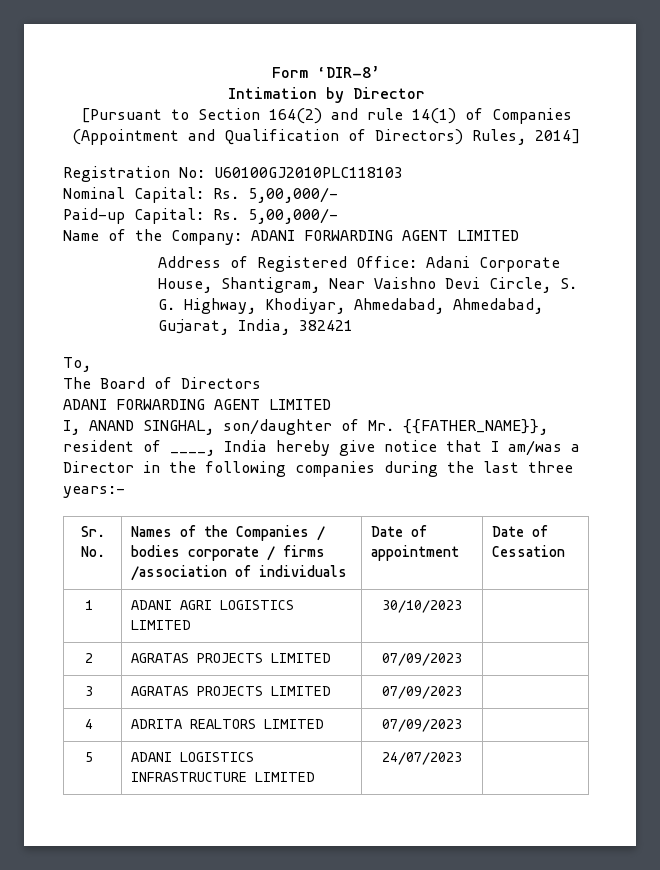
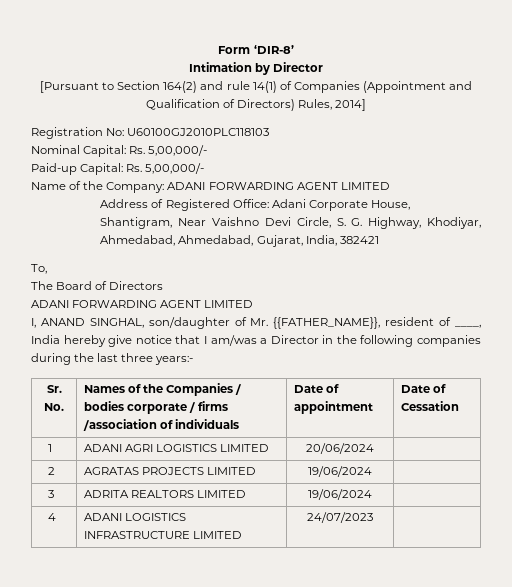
[382,600,462,613] 30/10/2023 -> [306,443,374,454] 20/06/2024
[382,653,462,666] 07/09/2023 -> [308,466,372,477] 19/06/2024
[130,686,331,696] [382,686,462,699] [84,719,93,729] | AGRATAS PROJECTS LIMITED | 07/09/2023 | // 4 -> (54, 494) none
[382,719,462,732] [84,752,93,762] 07/09/2023 | // 5 -> [308,489,372,500] [47,513,56,521] 19/06/2024 | // 4

